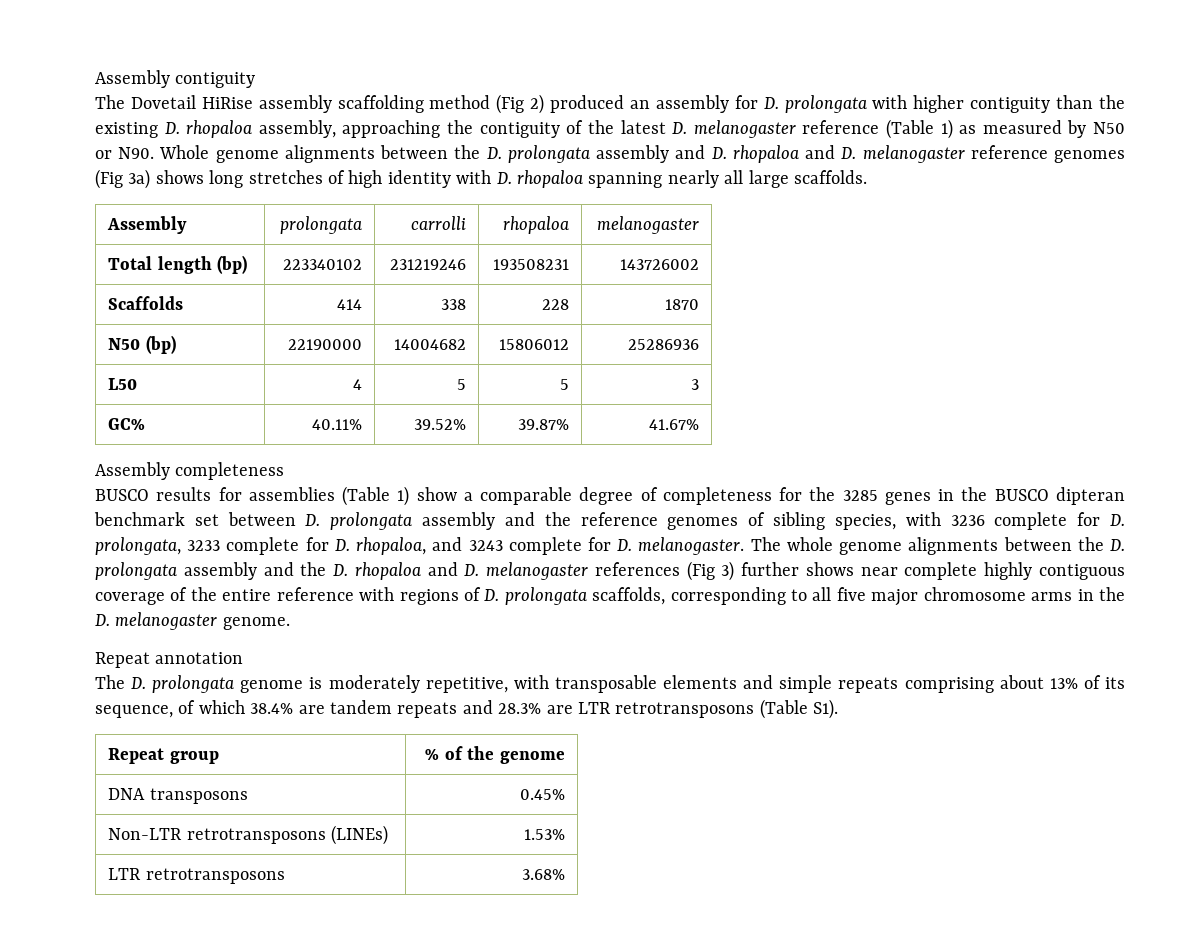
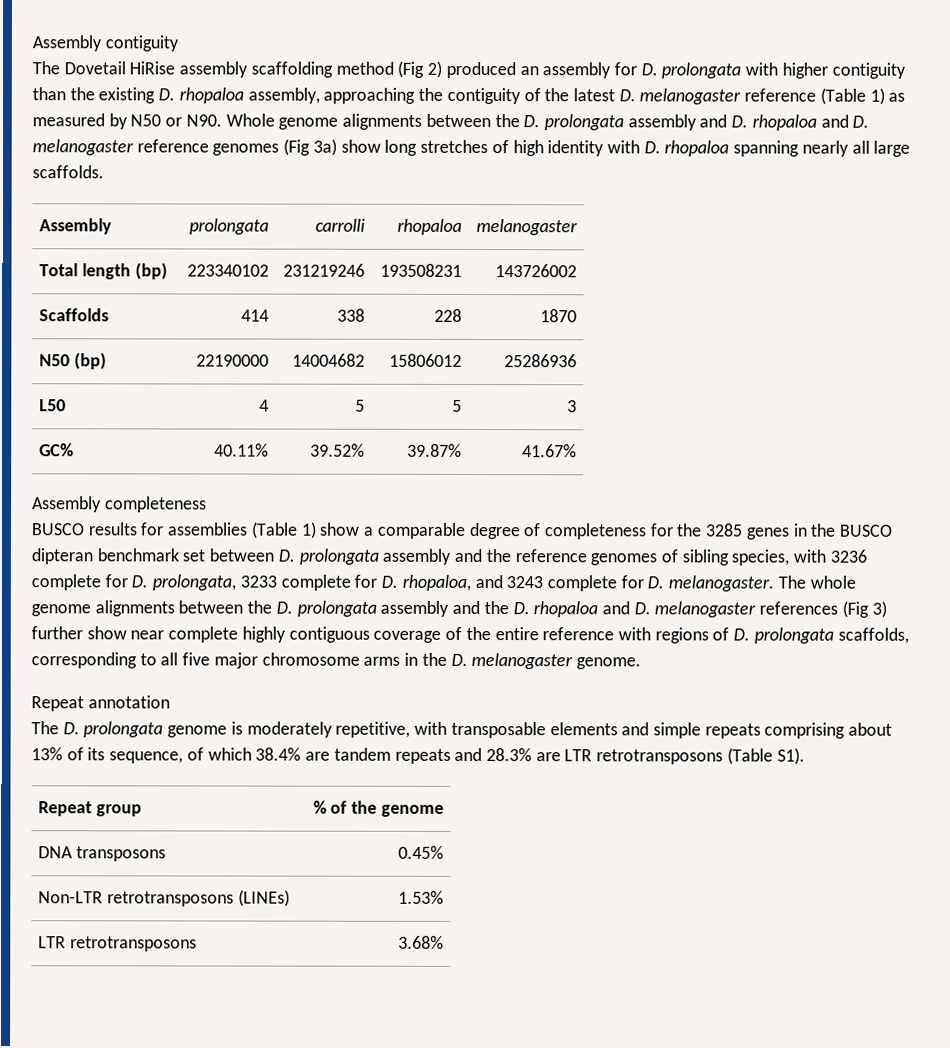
[155,170,204,184] shows -> [340,139,381,153] show
[805,562,854,576] shows -> [86,626,127,640] show

